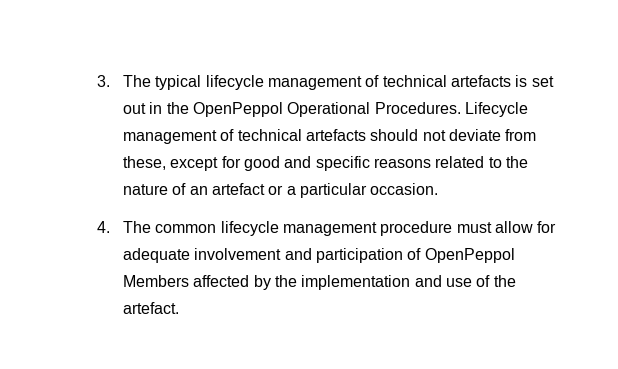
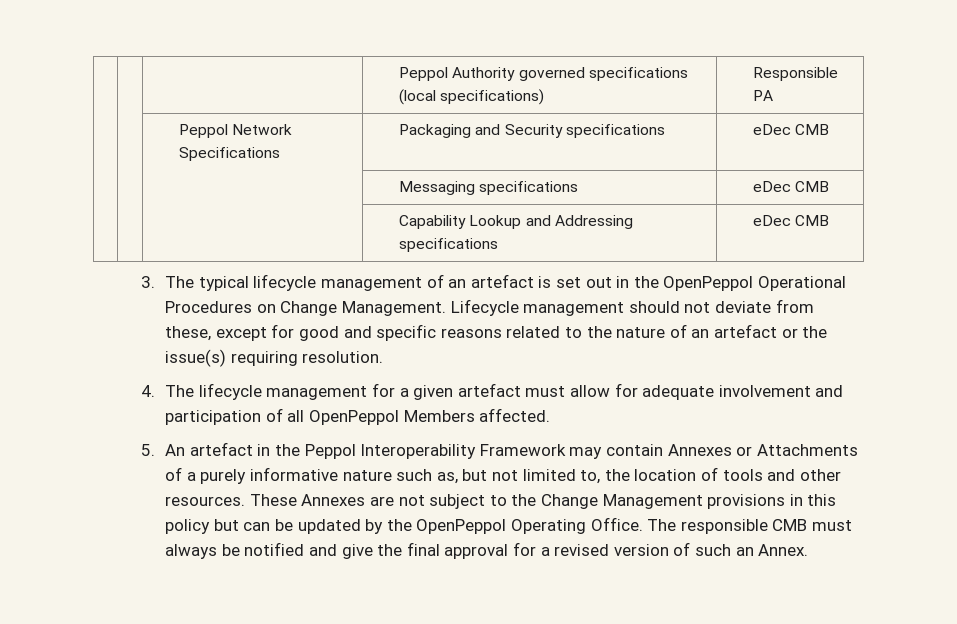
(96, 81) none -> [399,67,688,81] [399,89,545,105] [753,67,839,81] [753,90,774,101] [179,124,293,138] [179,147,281,161] [399,124,665,138] [753,124,830,135] [399,181,579,195] [753,181,830,192] [399,215,633,229] [399,238,499,252] [753,215,830,226] | | | Peppol Authority governed specifications (local specifications) | Responsible PA // | | Peppol Network Specifications | Packaging and Security specifications | eDec CMB // | | | Messaging specifications | eDec CMB // | | | Capability Lookup and Addressing specifications | eDec CMB //
[382,75,511,87] technical artefacts -> [448,274,534,288] an artefact
[374,102,528,117] [122,129,366,144] Procedures. Lifecycle management of technical artefacts -> [165,299,625,316] Procedures on Change Management. Lifecycle management
[286,183,439,198] a particular occasion. -> [802,326,828,338] [165,349,384,367] the issue(s) requiring resolution.
[155,221,453,236] common lifecycle management procedure -> [198,383,521,400] lifecycle management for a given artefact
(422, 254) none -> [287,410,305,422] all
[193,275,516,290] [122,302,179,314] affected by the implementation and use of the artefact. -> [479,408,551,422] [141,442,858,459] [165,467,841,484] [165,494,837,509] [165,517,852,534] [165,542,809,559] affected. // 5. An artefact in the Peppol Interoperability Framework may contain Annexes or Attachments of a purely informative nature such as, but not limited to, the location of tools and other resources. These Annexes are not subject to the Change Management provisions in this policy but can be updated by the OpenPeppol Operating Office. The responsible CMB must always be notified and give the final approval for a revised version of such an Annex.

